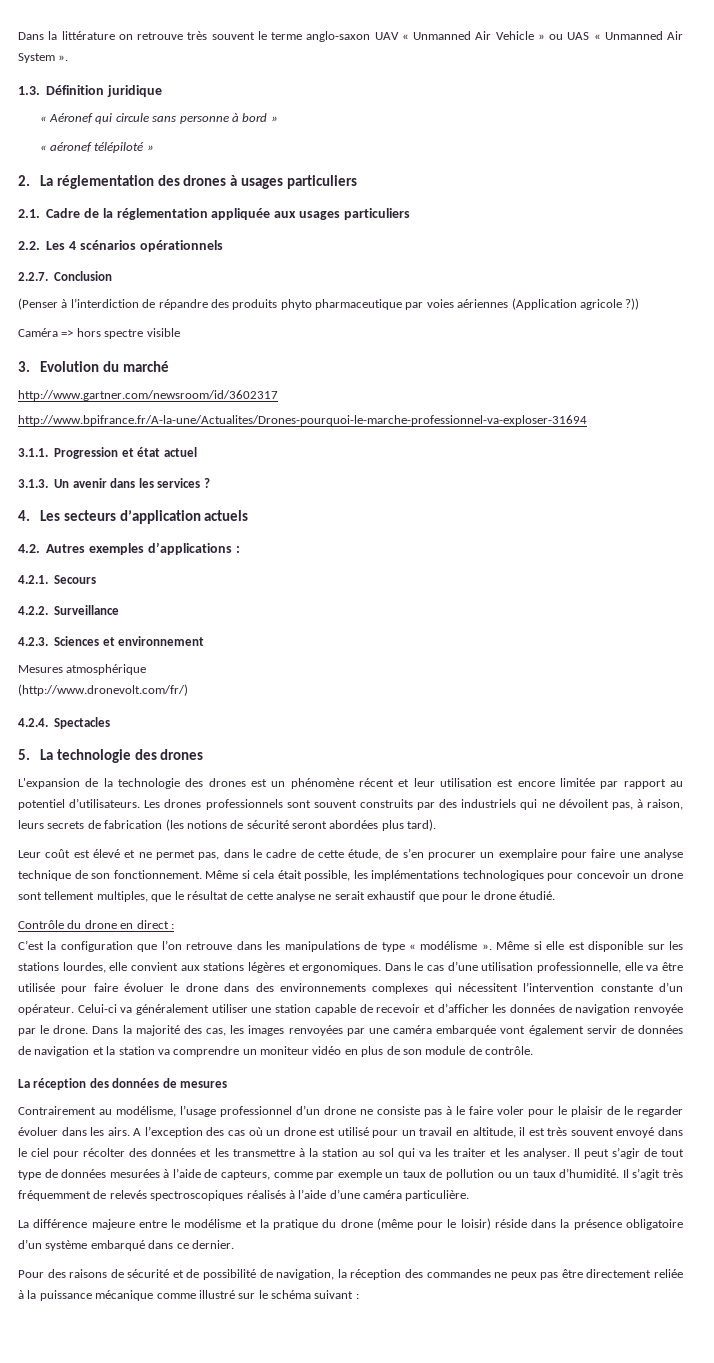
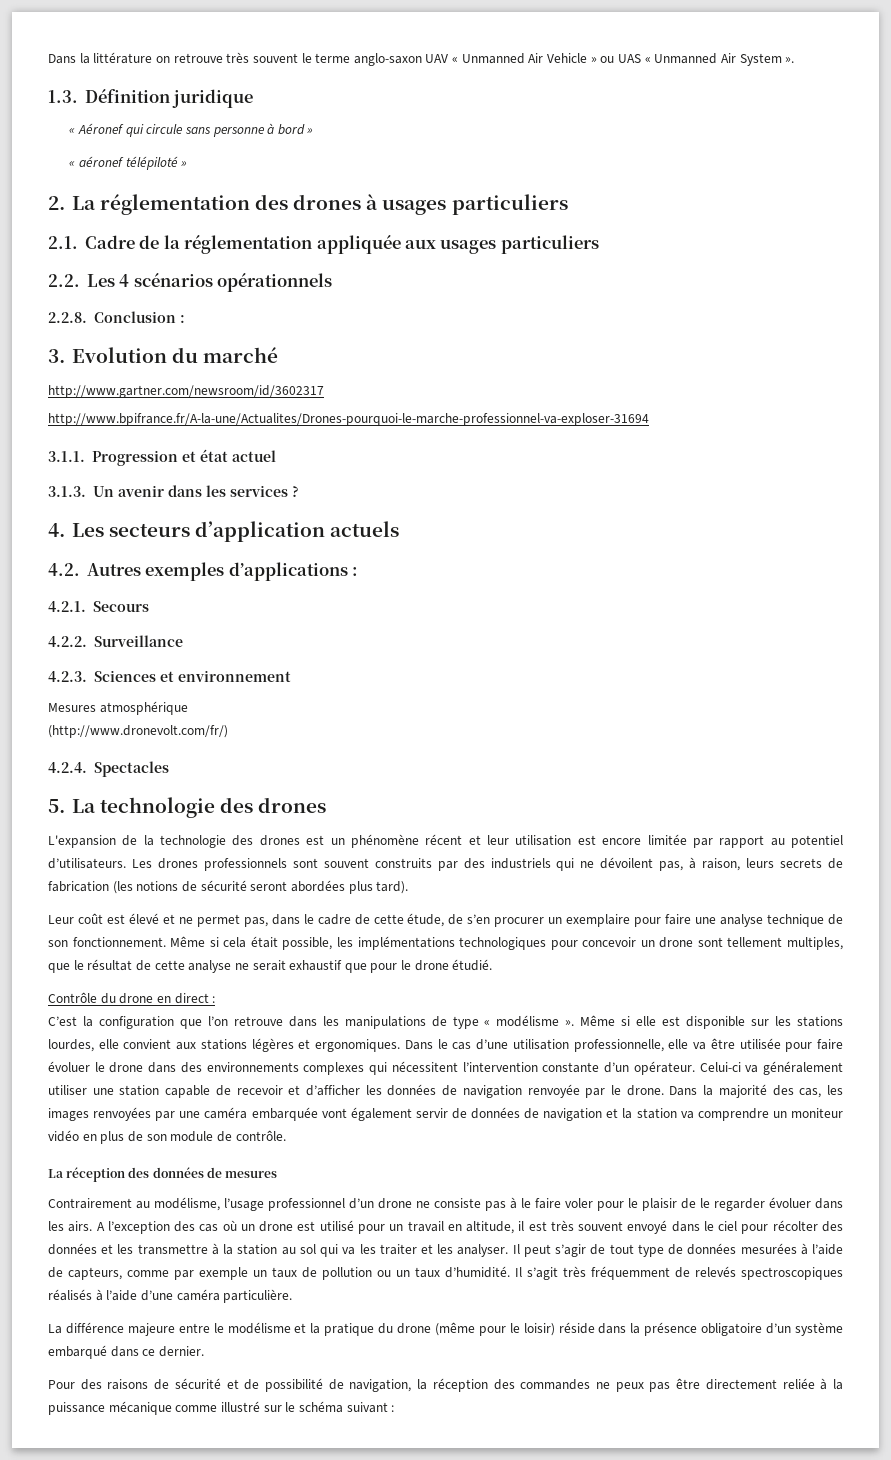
[18,272,48,281] 2.2.7. -> [48,312,87,323] 2.2.8.
[18,298,640,310] [18,328,180,339] // (Penser à l’interdiction de répandre des produits phyto pharmaceutique par voies aériennes (Application agricole ?)) // Caméra => hors spectre visible -> [179,315,185,323] :

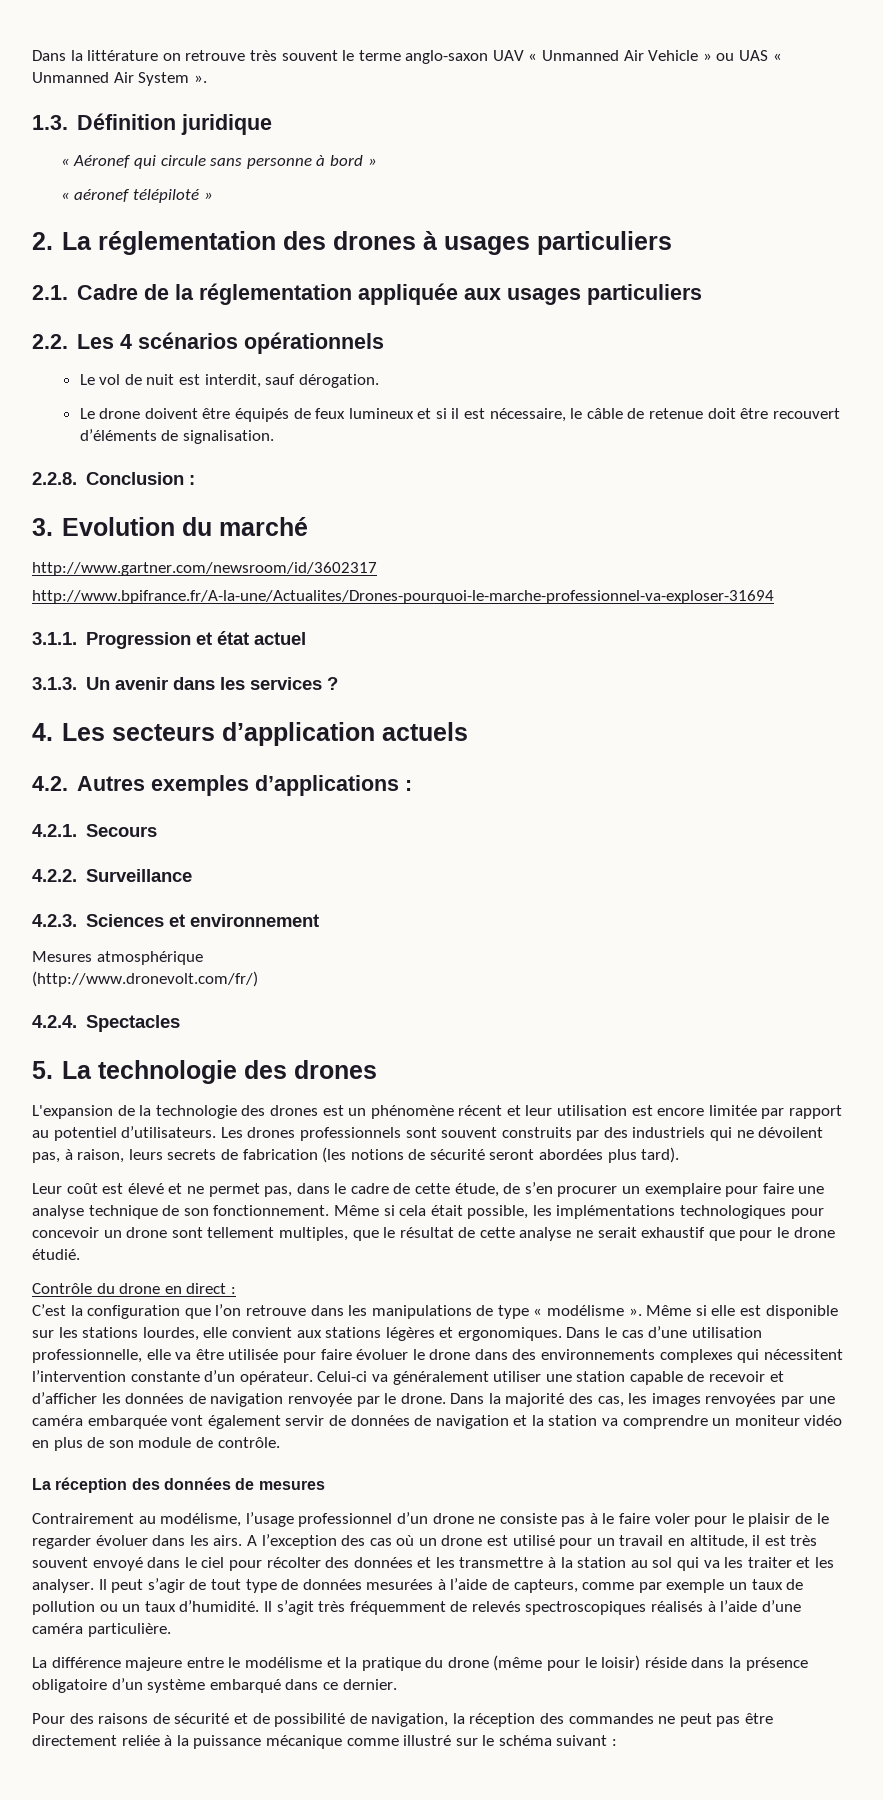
(333, 282) none -> [79,374,379,388] [79,408,840,422] [79,429,274,444] // Le vol de nuit est interdit, sauf dérogation. // Le drone doivent être équipés de feux lumineux et si il est nécessaire, le câble de retenue doit être recouvert d’éléments de signalisation.
[615,1382,644,1392] peux -> [679,1713,712,1727] peut

